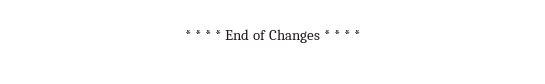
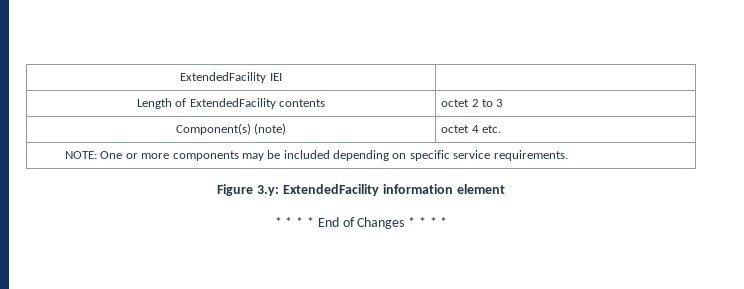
(185, 35) none -> [180,72,282,83] [136,98,326,109] [441,99,504,107] [175,123,287,135] [441,125,502,133] [65,150,568,161] [217,184,505,196] ExtendedFacility IEI | // Length of ExtendedFacility contents | octet 2 to 3 // Component(s) (note) | octet 4 etc. // NOTE: One or more components may be included depending on specific service requirements. // Figure 3.y: ExtendedFacility information element //

